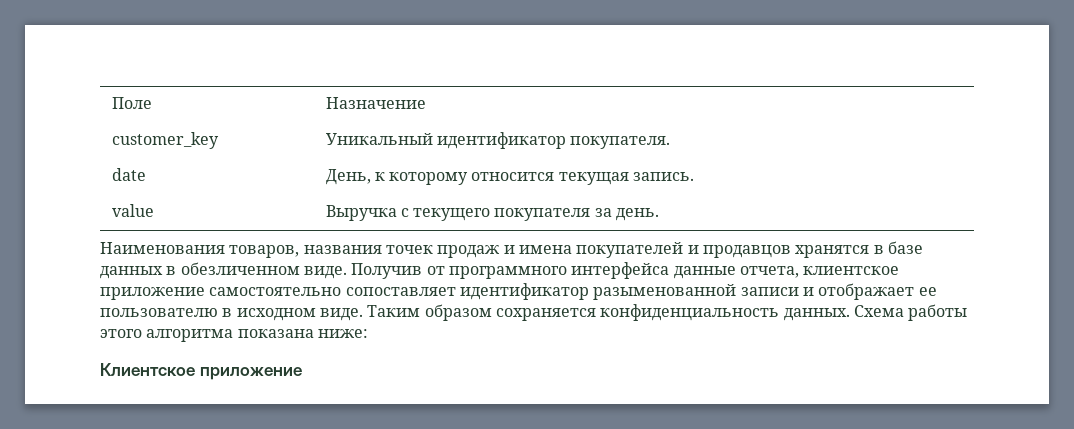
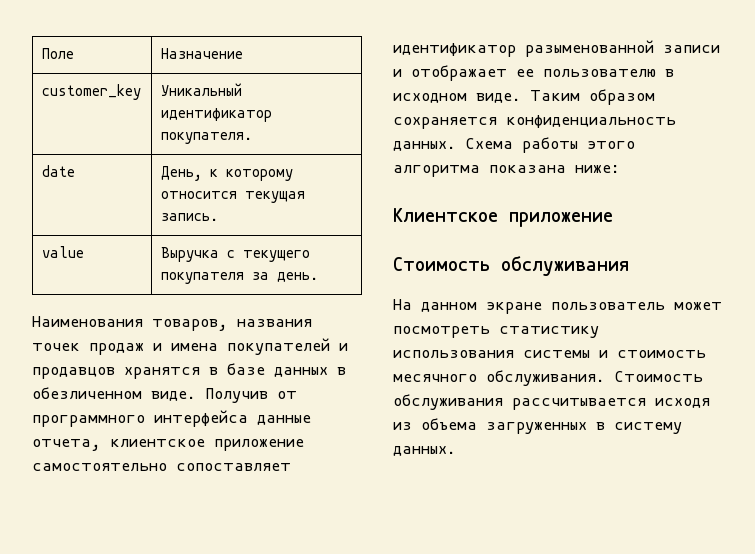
(302, 373) none -> [393,255,629,276] [393,299,722,314] [393,326,599,338] [393,350,706,359] [393,370,703,386] [393,394,710,410] [393,418,682,434] [393,446,456,456] // Стоимость обслуживания // На данном экране пользователь может посмотреть статистику использования системы и стоимость месячного обслуживания. Стоимость обслуживания рассчитывается исходя из объема загруженных в систему данных.

